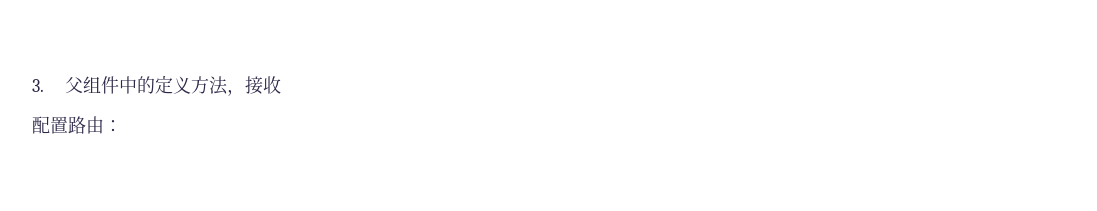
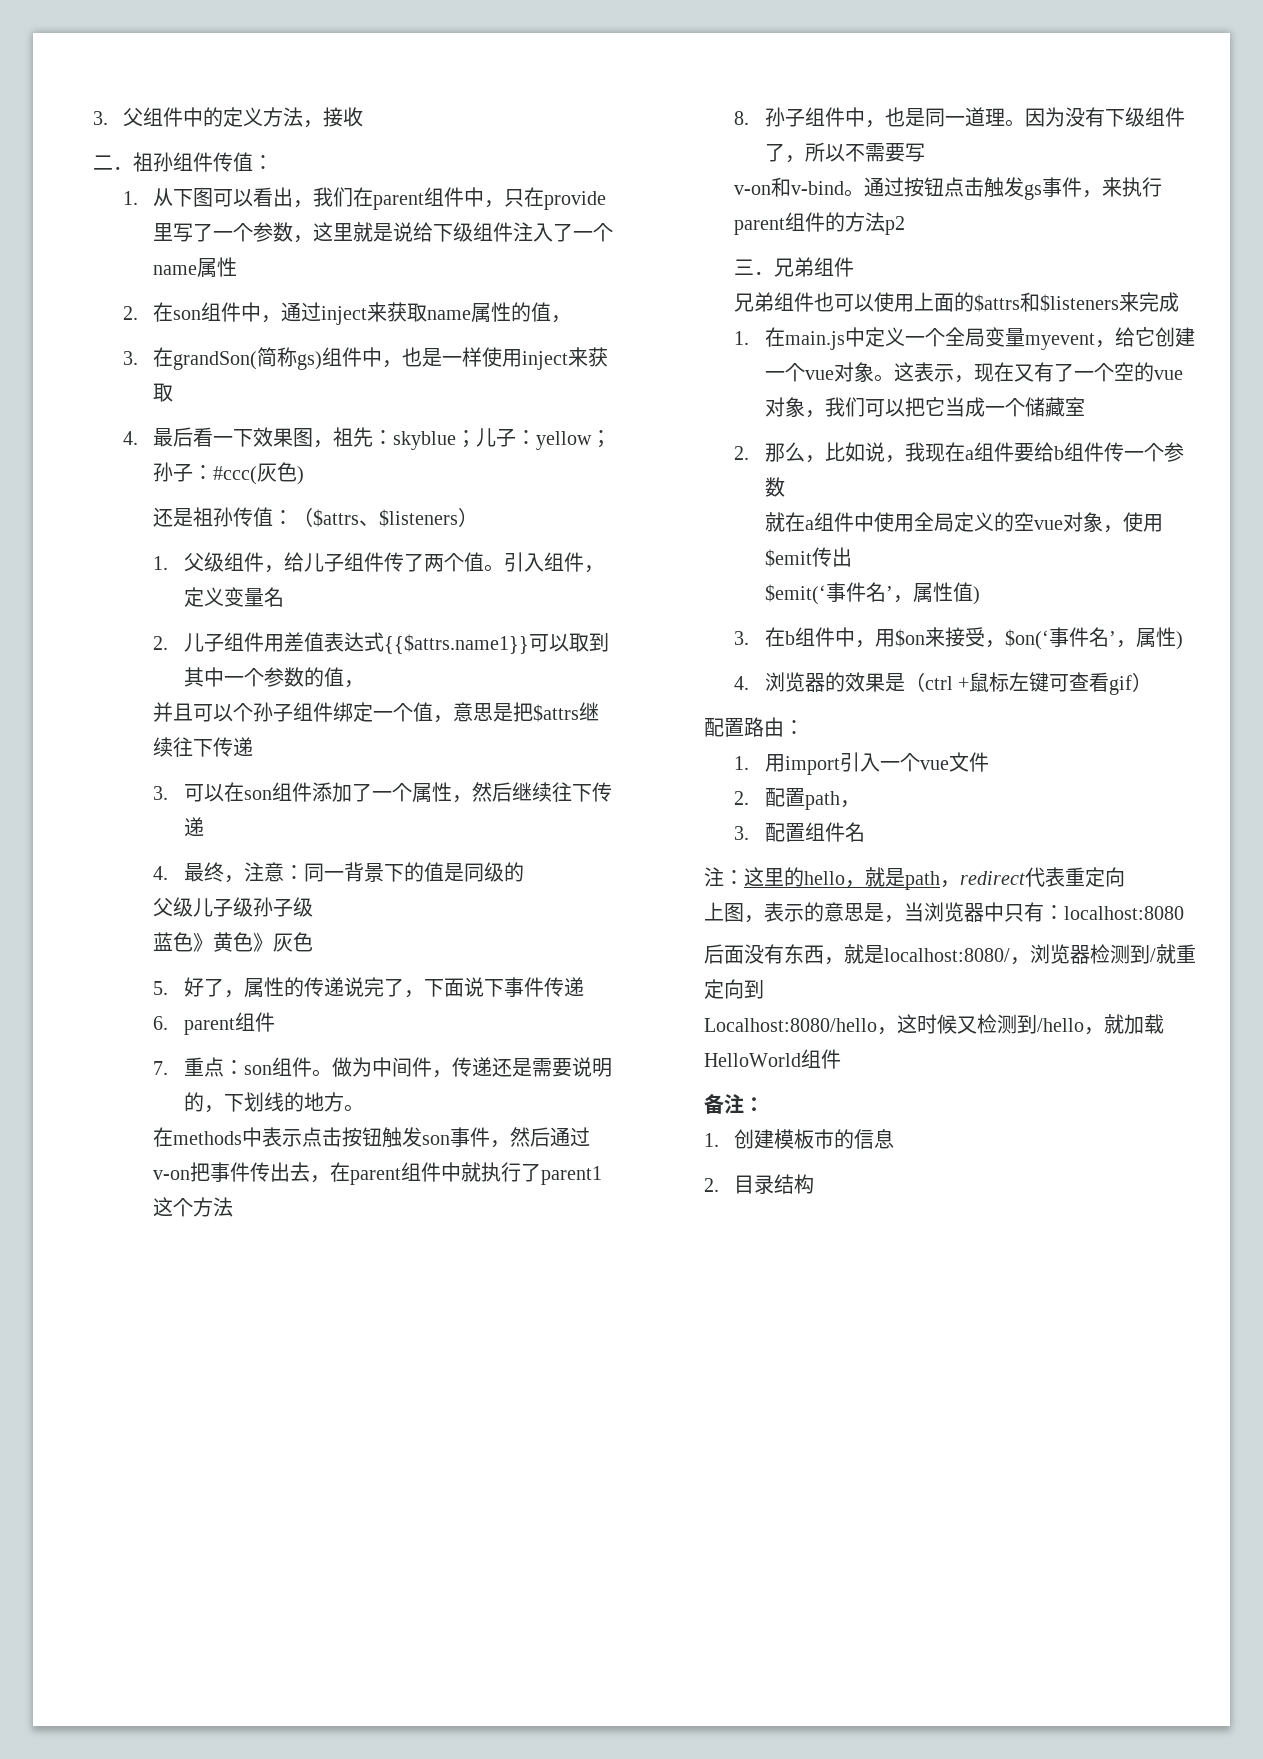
[32,116,122,134] 配置路由： -> [93,152,273,172] [123,187,607,210] [153,222,614,243] [153,257,238,278] [123,302,572,325] [123,347,609,370] [153,383,174,402] [123,427,612,450] [153,462,305,485] [153,507,479,527] [153,552,604,573] [183,587,284,607] [153,632,609,654] [183,667,364,688] [153,702,600,723] [153,737,254,757] [153,782,612,803] [183,817,204,837] [153,862,524,883] [153,897,314,917] [153,932,314,952] [153,977,584,998] [153,1012,275,1035] [153,1057,612,1078] [183,1092,364,1113] [153,1127,591,1148] [153,1162,603,1185] [153,1197,234,1217] [734,107,1185,128] [764,142,925,163] [734,177,1163,200] [734,212,906,235] [734,257,855,277] [734,292,1180,312] [734,327,1195,350] [764,362,1183,383] [764,397,1085,418] [734,442,1184,463] [764,477,785,497] [764,512,1163,533] [764,547,852,567] [764,582,980,605] [734,627,1183,650] [734,672,1153,695] [704,717,805,737] [734,752,989,775] [734,788,860,810] [734,822,865,842] [704,867,1126,890] [704,902,1185,923] [704,944,1197,965] [704,979,765,999] [704,1014,1165,1035] [704,1049,842,1069] [704,1094,765,1114] [704,1129,895,1149] [704,1174,815,1194] 二．祖孙组件传值： // 1.从下图可以看出，我们在parent组件中，只在provide里写了一个参数，这里就是说给下级组件注入了一个name属性 // 2.在son组件中，通过inject来获取name属性的值， // 3.在grandSon(简称gs)组件中，也是一样使用inject来获取 // 4.最后看一下效果图，祖先：skyblue；儿子：yellow；孙子：#ccc(灰色) // 还是祖孙传值：（$attrs、$listeners） // 1.父级组件，给儿子组件传了两个值。引入组件，定义变量名 // 2.儿子组件用差值表达式{{$attrs.name1}}可以取到其中一个参数的值， // 并且可以个孙子组件绑定一个值，意思是把$attrs继续往下传递 // 3.可以在son组件添加了一个属性，然后继续往下传递 // 4.最终，注意：同一背景下的值是同级的 // 父级儿子级孙子级 // 蓝色》黄色》灰色 // 5.好了，属性的传递说完了，下面说下事件传递 // 6. parent组件 // 7.重点：son组件。做为中间件，传递还是需要说明的，下划线的地方。 // 在methods中表示点击按钮触发son事件，然后通过v-on把事件传出去，在parent组件中就执行了parent1这个方法 // 8.孙子组件中，也是同一道理。因为没有下级组件了，所以不需要写 // v-on和v-bind。通过按钮点击触发gs事件，来执行parent组件的方法p2 // 三．兄弟组件 // 兄弟组件也可以使用上面的$attrs和$listeners来完成 // 1.在main.js中定义一个全局变量myevent，给它创建一个vue对象。这表示，现在又有了一个空的vue对象，我们可以把它当成一个储藏室 // 2.那么，比如说，我现在a组件要给b组件传一个参数 // 就在a组件中使用全局定义的空vue对象，使用$emit传出 // $emit(‘事件名’，属性值) // 3.在b组件中，用$on来接受，$on(‘事件名’，属性) // 4.浏览器的效果是（ctrl +鼠标左键可查看gif） // 配置路由： // 1.用import引入一个vue文件 // 2.配置path， // 3.配置组件名 // 注：这里的hello，就是path，redirect代表重定向 // 上图，表示的意思是，当浏览器中只有：localhost:8080 // 后面没有东西，就是localhost:8080/，浏览器检测到/就重定向到 // Localhost:8080/hello，这时候又检测到/hello，就加载HelloWorld组件 // 备注： // 1.创建模板市的信息 // 2.目录结构

